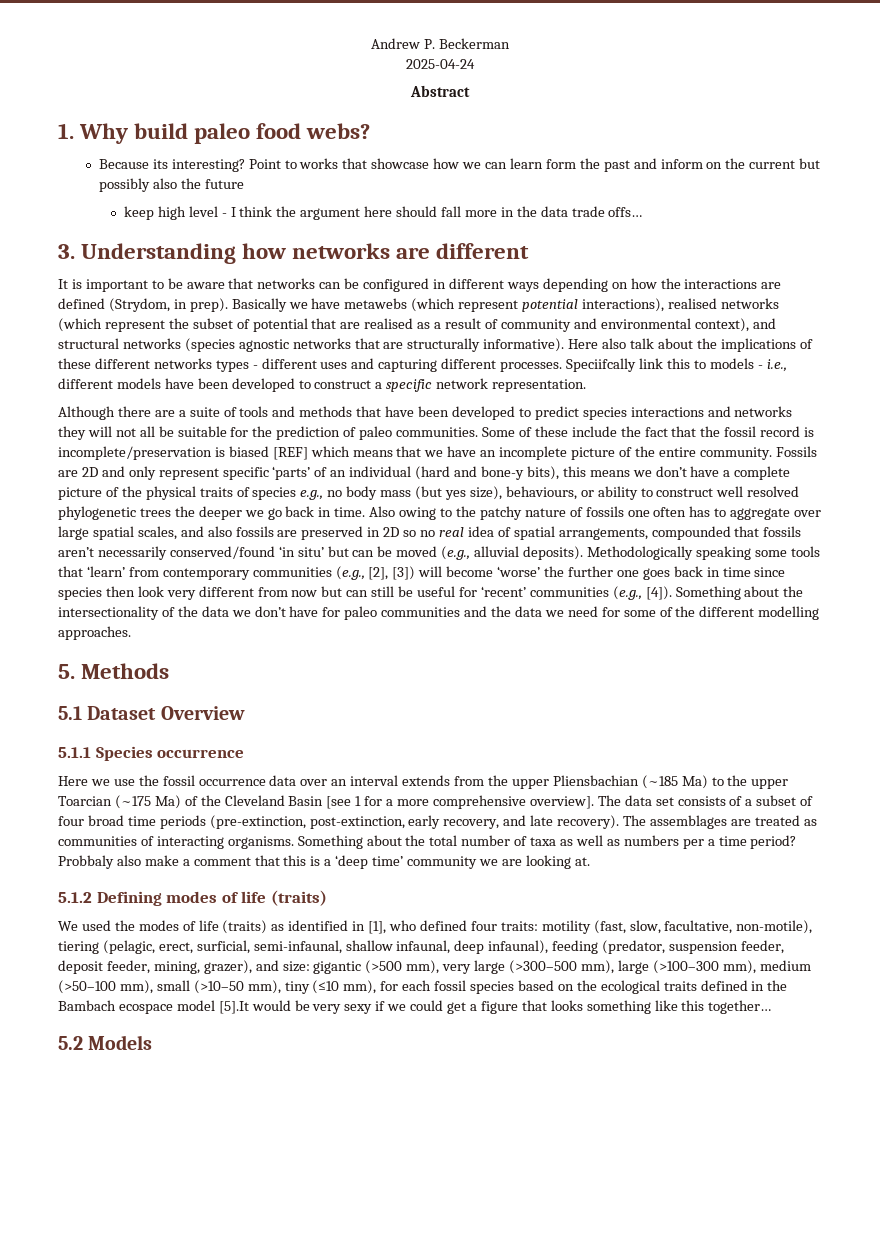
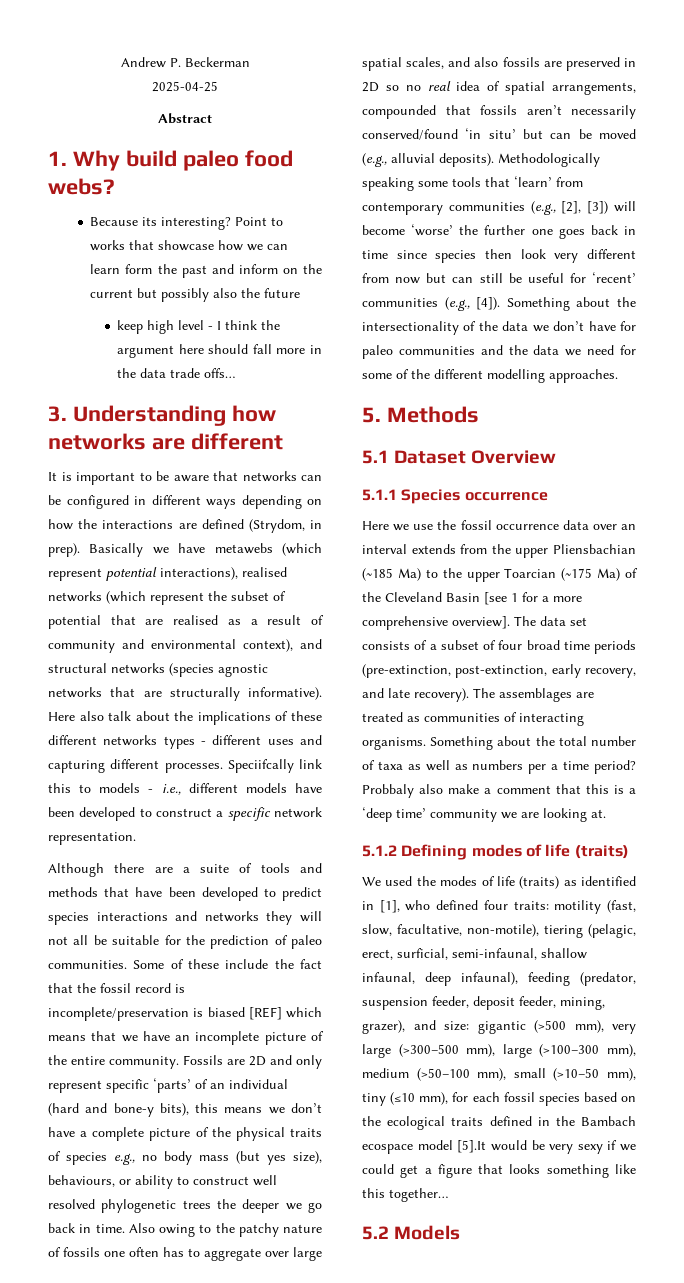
[406,59,475,69] 2025-04-24 -> [152,81,218,92] 2025-04-25

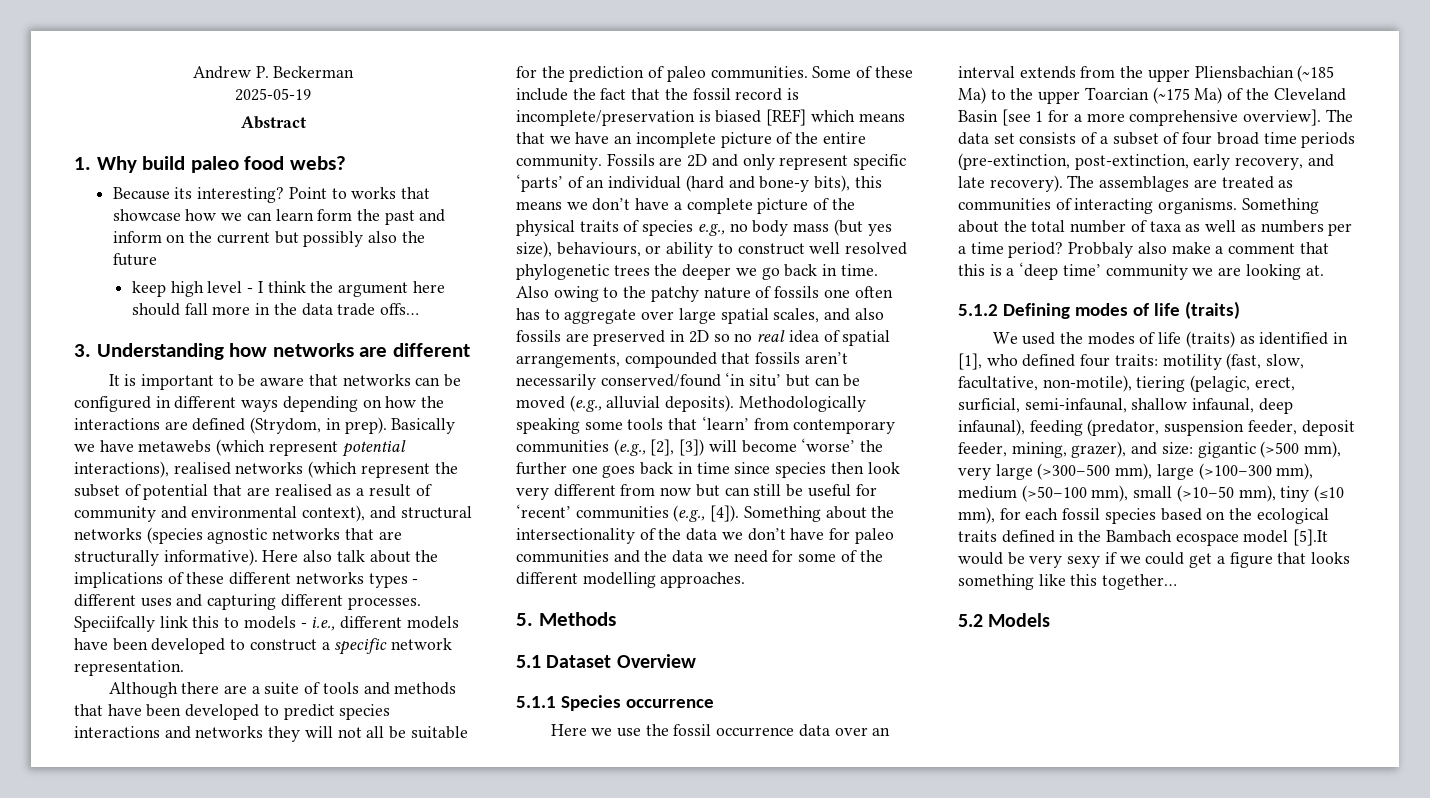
[152,81,218,92] 2025-04-25 -> [235,88,311,101] 2025-05-19

